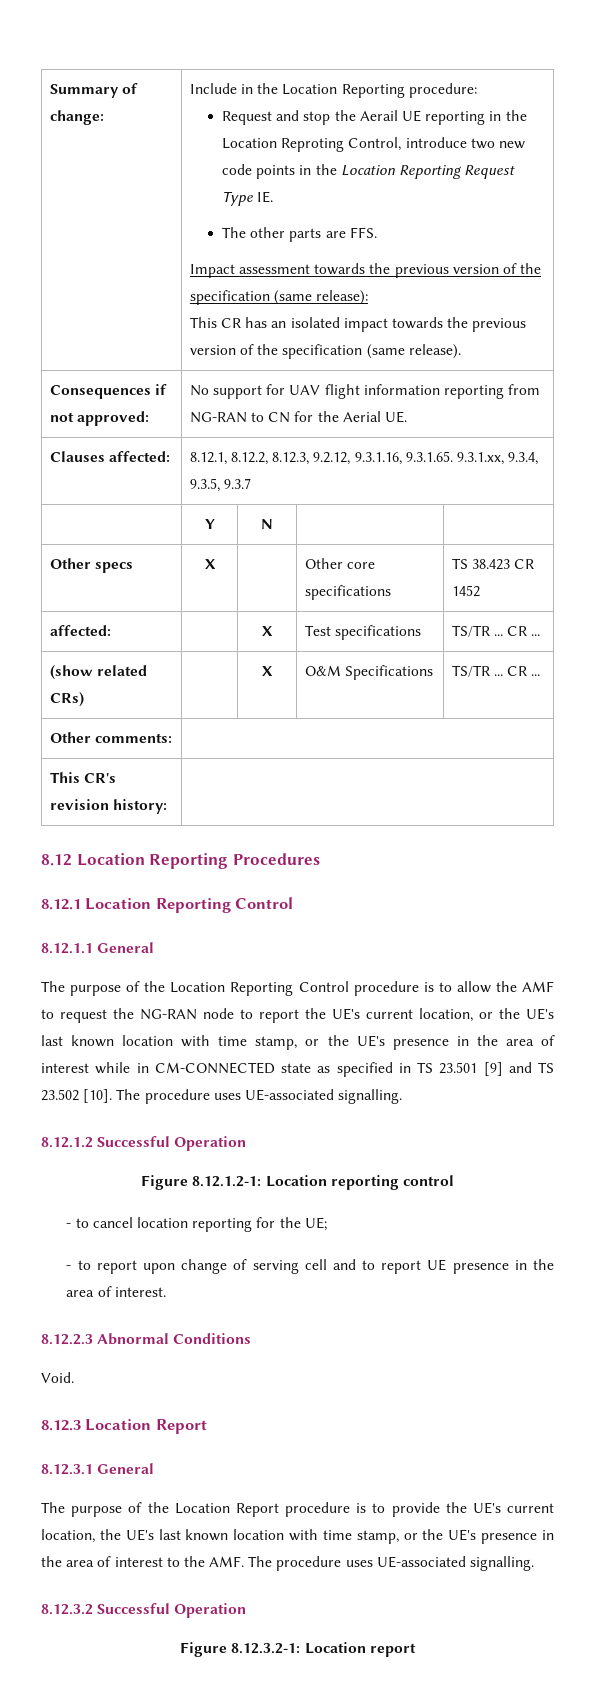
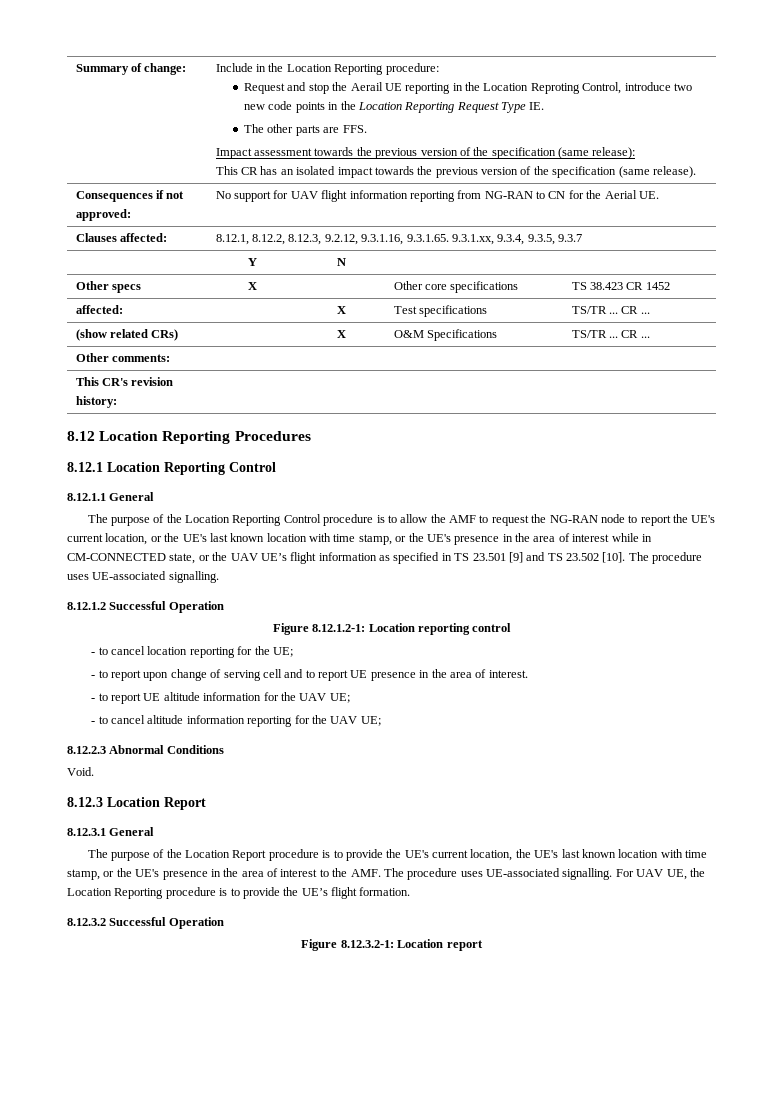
[281,1063,311,1073] state -> [169,552,377,564] state, or the UAV UE’s flight information
(166, 1292) none -> [91,692,350,704] [91,715,381,727] // - to report UE altitude information for the UAV UE; // - to cancel altitude information reporting for the UAV UE;
(535, 1563) none -> [615,868,705,880] [67,887,411,899] For UAV UE, the Location Reporting procedure is to provide the UE’s flight formation.

